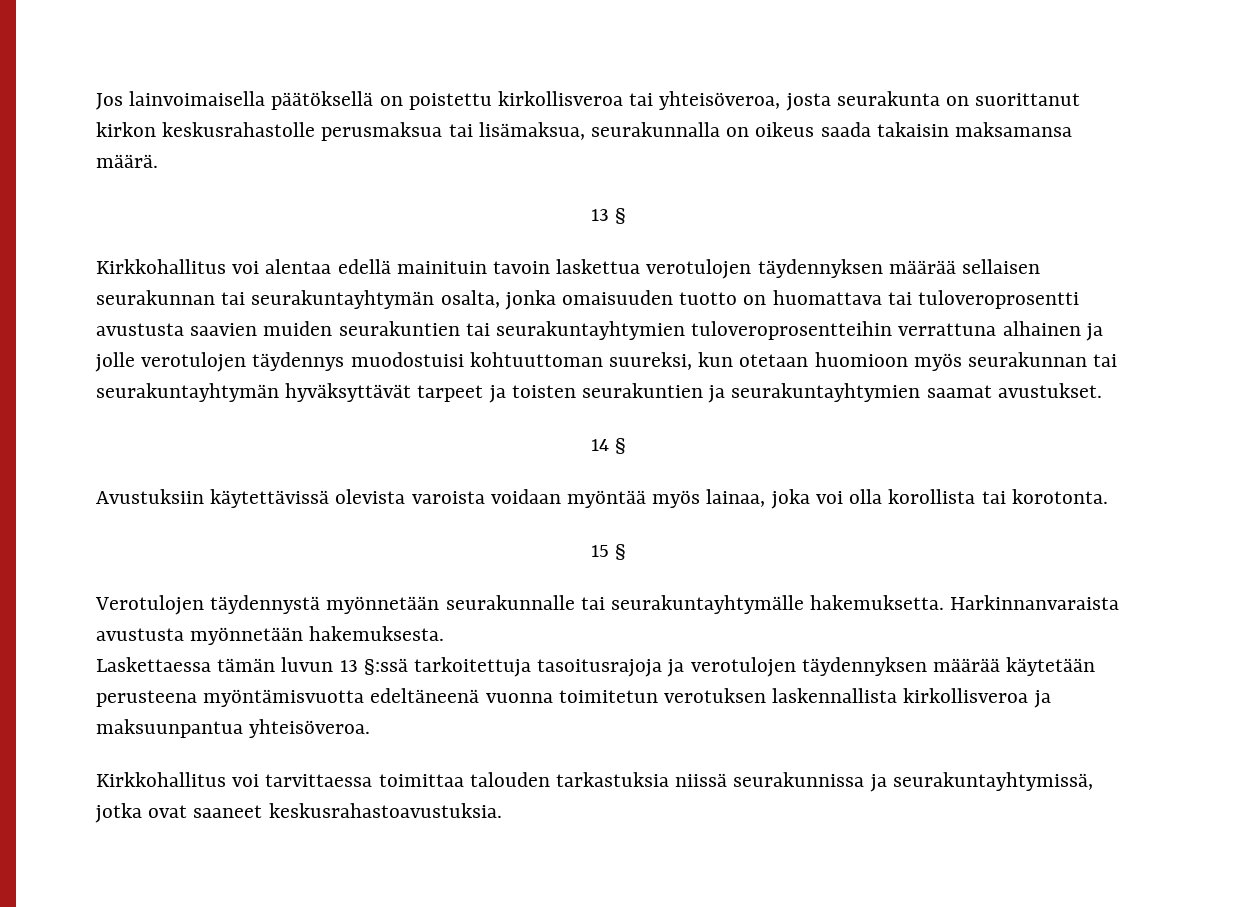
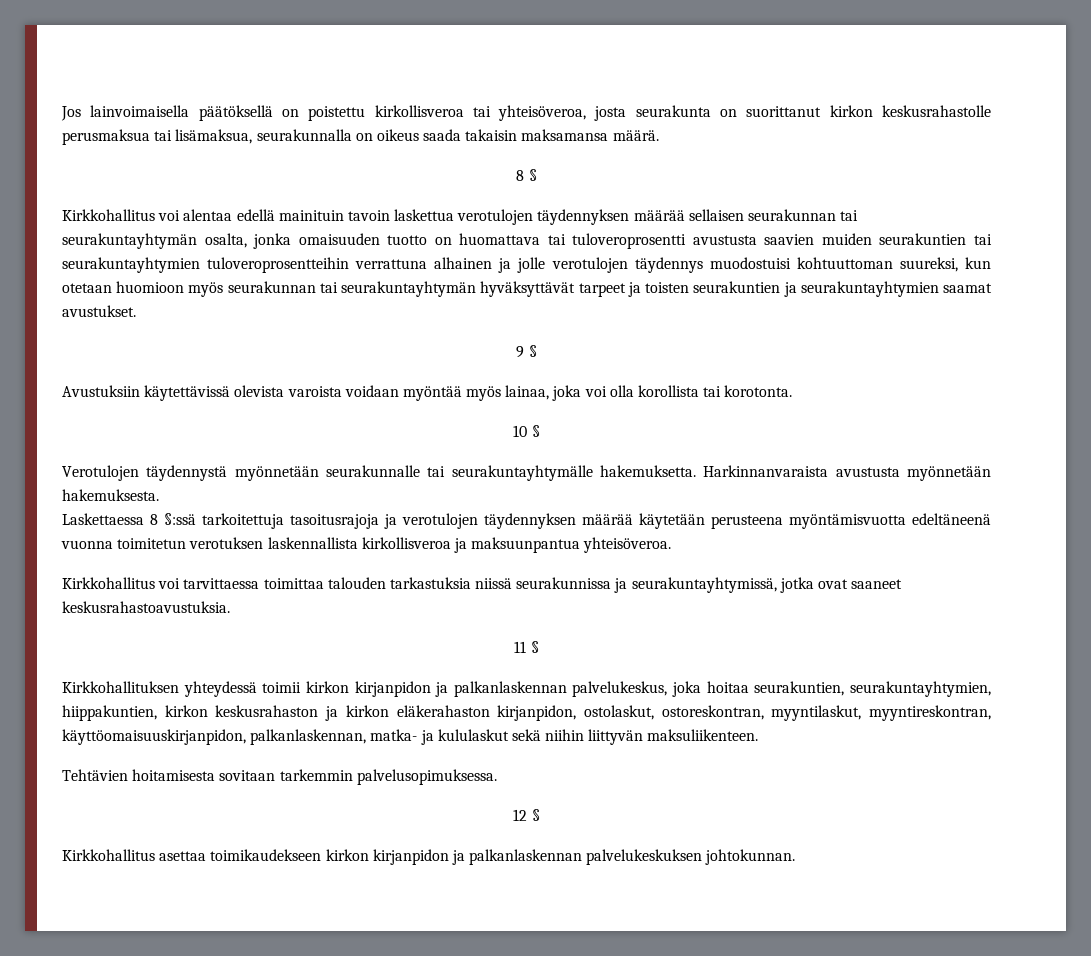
[590,209,609,221] 13 -> [516,170,525,181] 8
[590,439,609,451] 14 -> [516,346,525,358] 9
[590,545,609,557] 15 -> [513,425,528,437] 10
[217,657,358,672] tämän luvun 13 -> [150,514,158,525] 8
(502, 810) none -> [514,641,539,653] [62,681,991,697] [62,705,992,721] [62,729,759,745] [62,769,497,785] [513,809,540,821] [62,849,796,865] // 11 § // Kirkkohallituksen yhteydessä toimii kirkon kirjanpidon ja palkanlaskennan palvelukeskus, joka hoitaa seurakuntien, seurakuntayhtymien, hiippakuntien, kirkon keskusrahaston ja kirkon eläkerahaston kirjanpidon, ostolaskut, ostoreskontran, myyntilaskut, myyntireskontran, käyttöomaisuuskirjanpidon, palkanlaskennan, matka- ja kululaskut sekä niihin liittyvän maksuliikenteen. // Tehtävien hoitamisesta sovitaan tarkemmin palvelusopimuksessa. // 12 § // Kirkkohallitus asettaa toimikaudekseen kirkon kirjanpidon ja palkanlaskennan palvelukeskuksen johtokunnan.

